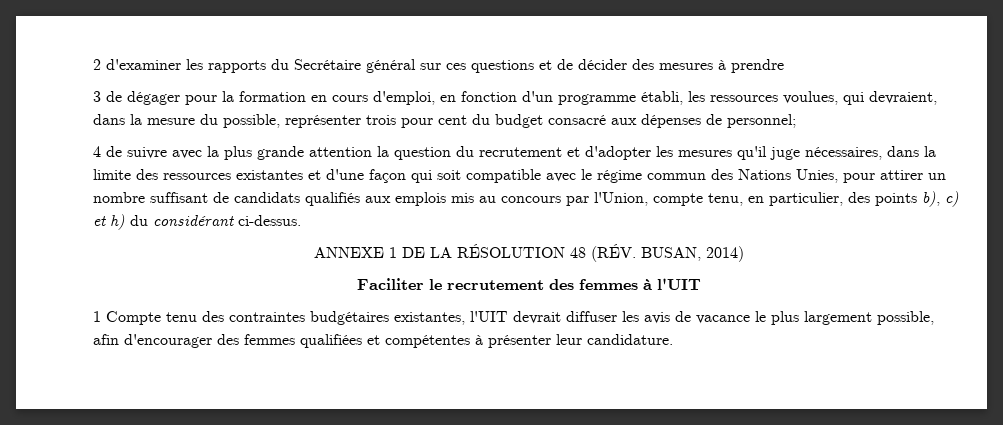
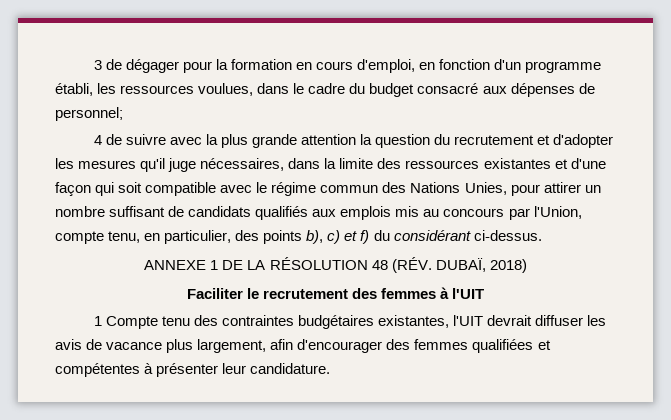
[93,59,784,73] 2 d'examiner les rapports du Secrétaire général sur ces questions et de décider des mesures à prendre // -> (93, 65) none
[843,91,937,105] [93,114,467,128] qui devraient, dans la mesure du possible, représenter trois pour cent -> [257,83,346,94] dans le cadre
[110,214,125,230] h) -> [360,230,370,244] f)
[640,246,744,262] BUSAN, 2014) -> [435,258,527,273] DUBAÏ, 2018)
[755,311,934,325] le plus largement possible, -> [166,339,267,353] plus largement,

